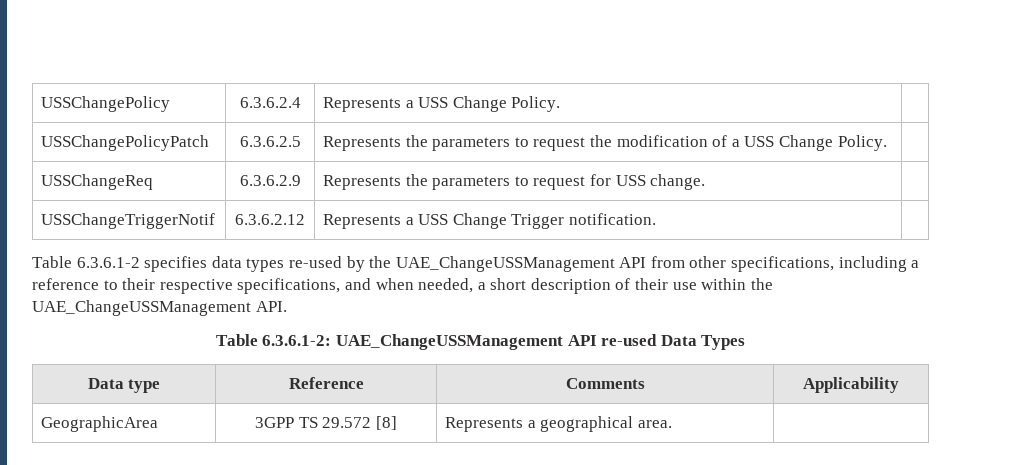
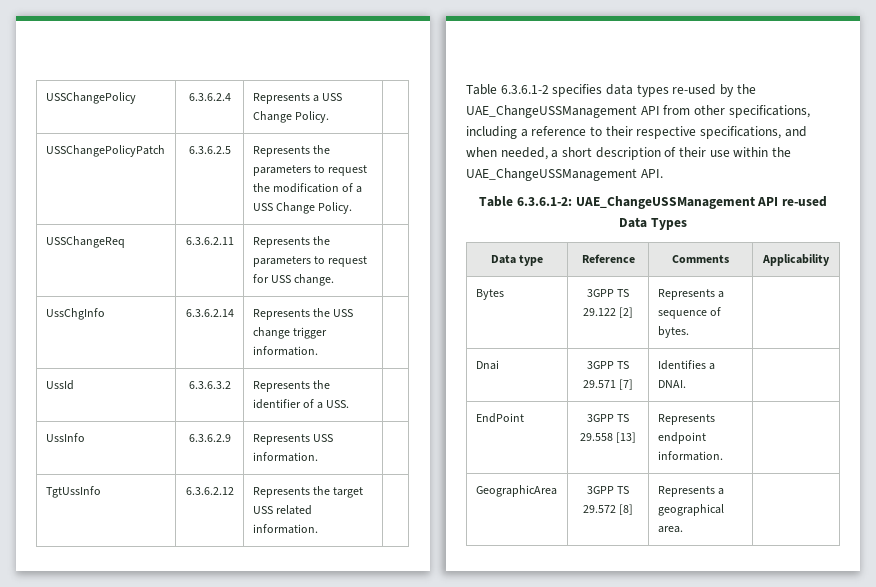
[239,175,301,186] 6.3.6.2.9 -> [185,237,234,245] 6.3.6.2.11
[41,213,216,229] [235,214,305,225] [323,213,657,229] USSChangeTriggerNotif | 6.3.6.2.12 | Represents a USS Change Trigger notification. -> [45,308,105,320] [185,309,234,317] [252,308,354,320] [252,327,327,339] [252,346,318,356] [45,380,74,390] [188,381,231,389] [252,380,330,392] [252,399,350,409] [45,433,85,442] [188,434,231,442] [252,434,333,445] [252,452,318,462] [45,486,101,498] [185,487,234,495] [252,486,364,498] [252,505,312,515] [252,524,318,534] UssChgInfo | 6.3.6.2.14 | Represents the USS change trigger information. | // UssId | 6.3.6.3.2 | Represents the identifier of a USS. | // UssInfo | 6.3.6.2.9 | Represents USS information. | // TgtUssInfo | 6.3.6.2.12 | Represents the target USS related information.
(899, 385) none -> [475,289,504,300] [586,289,630,297] [582,307,634,318] [657,289,724,300] [657,307,721,319] [657,326,689,338] [475,360,499,370] [586,361,630,369] [582,379,634,390] [657,360,715,370] [657,380,686,388] [475,413,524,423] [586,414,630,422] [579,432,637,443] [657,414,715,425] [657,432,706,444] [657,451,723,461] // Bytes | 3GPP TS 29.122 [2] | Represents a sequence of bytes. | // Dnai | 3GPP TS 29.571 [7] | Identifies a DNAI. | // EndPoint | 3GPP TS 29.558 [13] | Represents endpoint information. |

